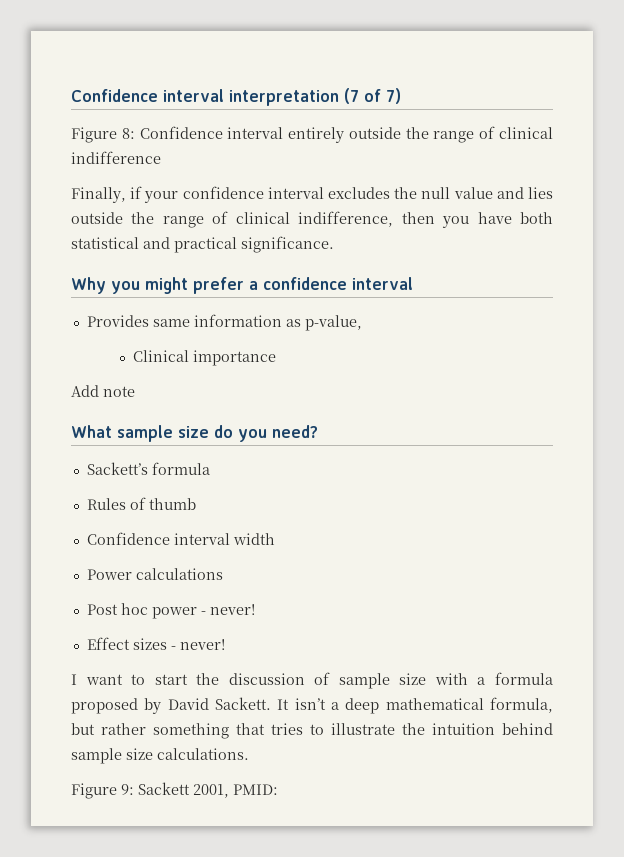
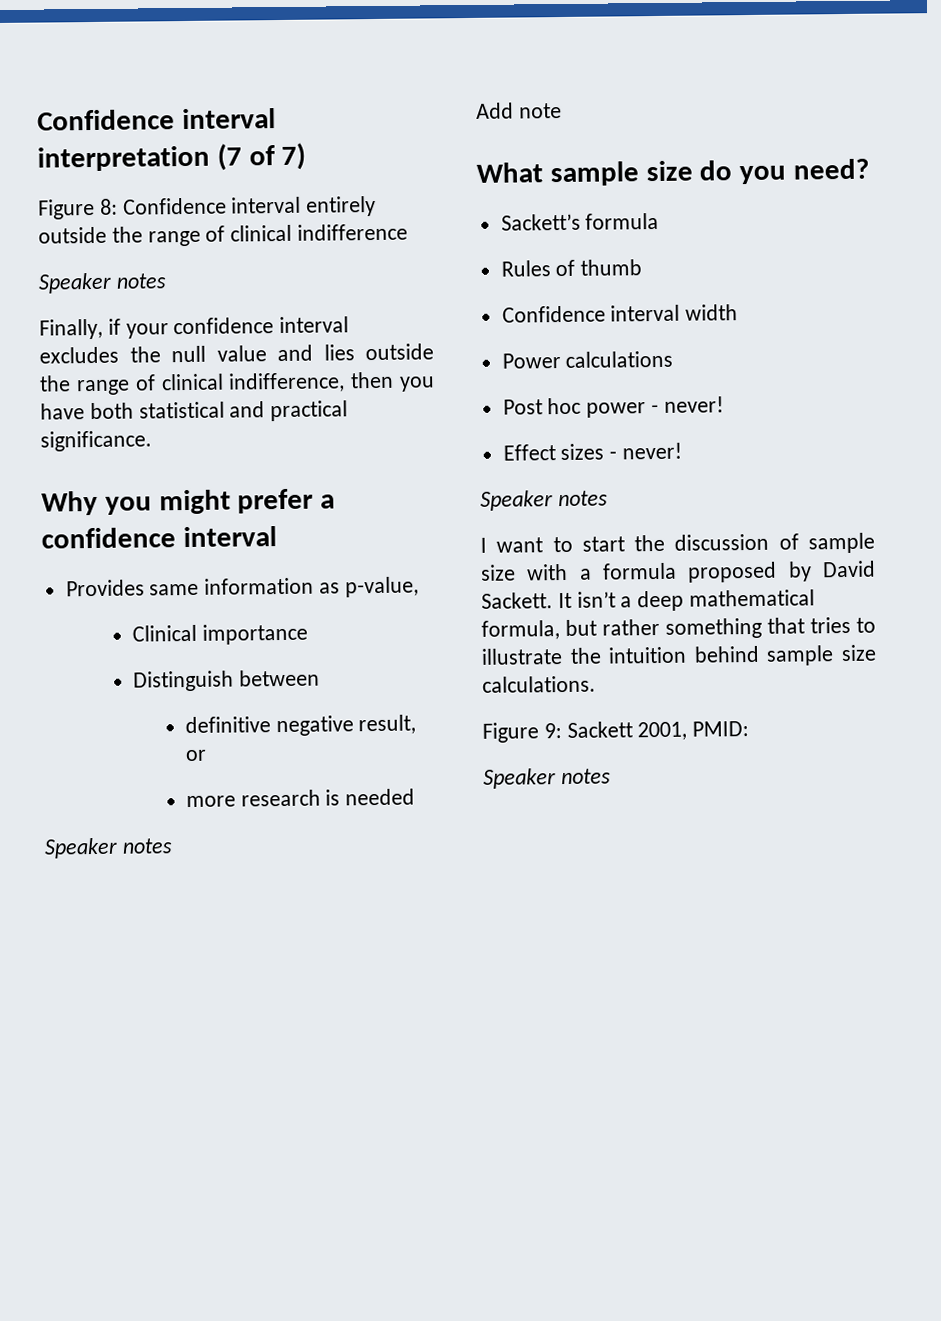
(161, 157) none -> [38,272,167,294] // Speaker notes
(277, 358) none -> [132,669,320,692] [184,714,417,737] [184,749,207,762] [185,788,416,808] [44,837,173,859] // Distinguish between // definitive negative result, or // more research is needed // Speaker notes
(225, 644) none -> [480,490,608,511] // Speaker notes
(278, 789) none -> [483,768,611,789] // Speaker notes

